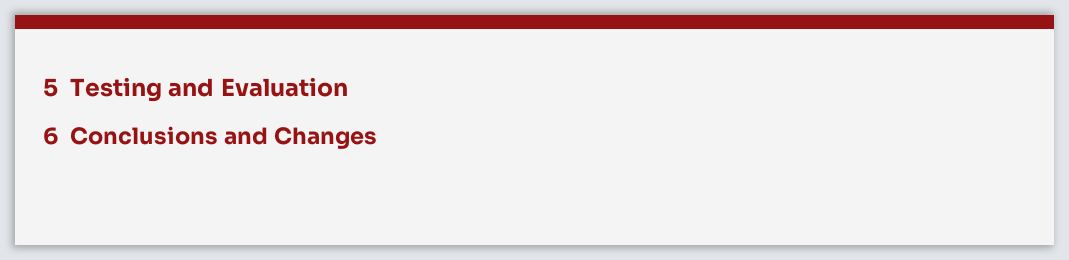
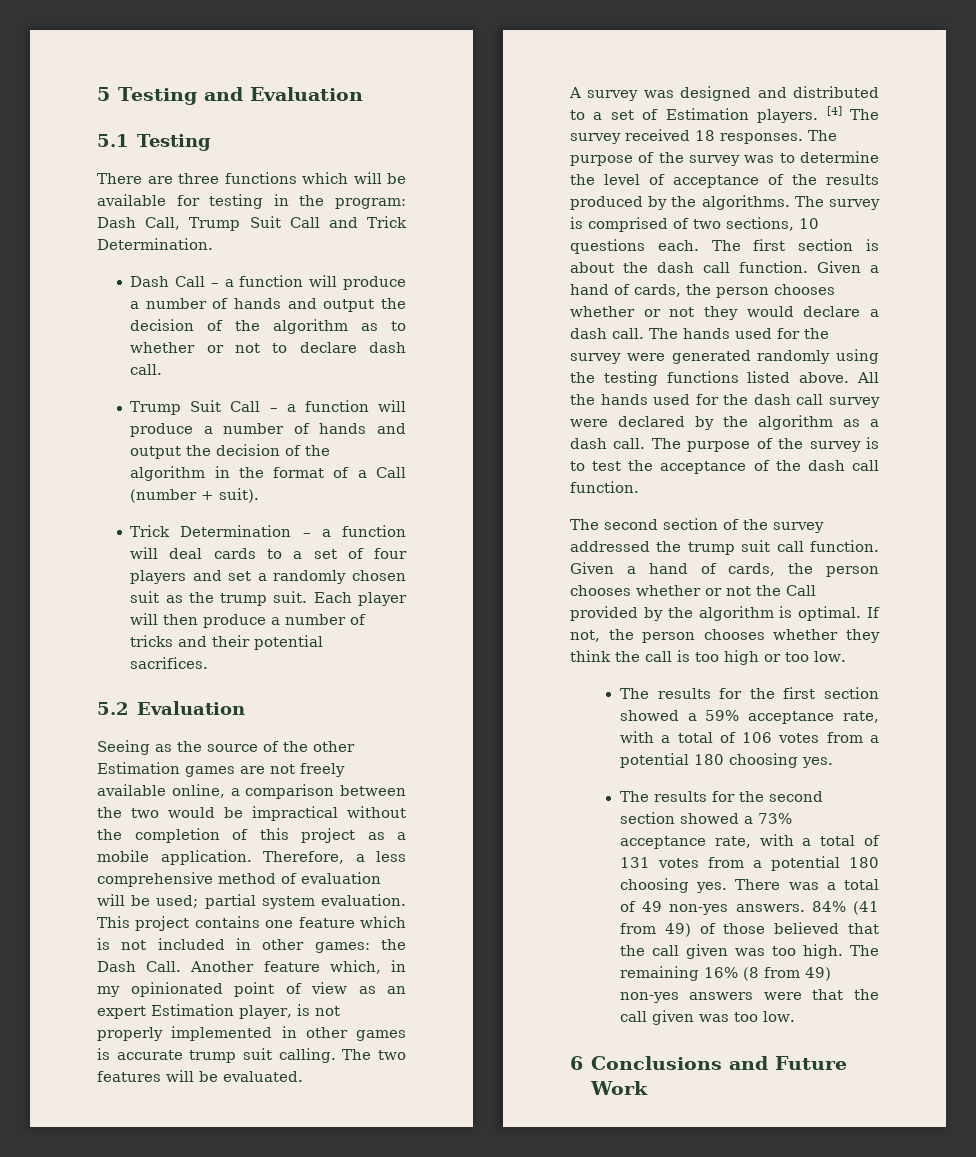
[43,126,378,149] 6 Conclusions and Changes -> [97,134,212,151] [97,172,406,184] [97,194,406,209] [97,216,407,231] [97,238,213,250] [130,275,406,290] [130,298,407,312] [130,319,407,334] [130,342,407,353] [130,364,163,375] [130,400,407,415] [130,423,407,437] [130,444,331,459] [130,466,406,481] [130,488,260,503] [130,525,406,537] [130,547,407,559] [130,570,406,584] [130,591,407,606] [130,613,367,628] [130,635,324,650] [130,657,209,669] [97,701,245,715] [97,740,355,755] [97,762,345,777] [97,784,406,799] [97,806,406,821] [97,828,406,843] [97,850,406,865] [97,872,381,887] [97,894,406,909] [97,916,406,931] [97,938,406,953] [97,960,406,974] [97,982,406,997] [97,1004,340,1019] [97,1026,406,1041] [97,1048,406,1063] [97,1070,303,1082] [569,86,879,101] [570,106,879,123] [570,129,837,144] [570,151,879,166] [570,174,879,188] [570,195,880,210] [570,217,819,232] [570,239,879,254] [570,261,879,273] [570,284,835,298] [570,306,879,320] [570,328,829,339] [570,349,879,364] [570,371,879,386] [570,394,880,408] [570,415,879,430] [570,437,879,452] [570,460,879,474] [570,481,639,493] [570,518,824,533] [570,540,879,555] [570,562,879,577] [570,585,816,596] [570,606,880,621] [570,629,880,643] [570,650,846,665] [619,687,879,699] [619,710,879,724] [619,731,879,743] [619,753,833,768] [619,791,823,802] [619,812,792,824] [619,834,880,849] [619,856,879,871] [619,878,879,893] [619,901,879,915] [619,922,879,937] [619,944,879,959] [619,966,831,981] [619,989,879,1003] [619,1010,795,1025] [570,1056,847,1070] [589,1081,649,1095] 5.1 Testing // There are three functions which will be available for testing in the program: Dash Call, Trump Suit Call and Trick Determination. // Dash Call – a function will produce a number of hands and output the decision of the algorithm as to whether or not to declare dash call. // Trump Suit Call – a function will produce a number of hands and output the decision of the algorithm in the format of a Call (number + suit). // Trick Determination – a function will deal cards to a set of four players and set a randomly chosen suit as the trump suit. Each player will then produce a number of tricks and their potential sacrifices. // 5.2 Evaluation // Seeing as the source of the other Estimation games are not freely available online, a comparison between the two would be impractical without the completion of this project as a mobile application. Therefore, a less comprehensive method of evaluation will be used; partial system evaluation. This project contains one feature which is not included in other games: the Dash Call. Another feature which, in my opinionated point of view as an expert Estimation player, is not properly implemented in other games is accurate trump suit calling. The two features will be evaluated. // A survey was designed and distributed to a set of Estimation players. [4] The survey received 18 responses. The purpose of the survey was to determine the level of acceptance of the results produced by the algorithms. The survey is comprised of two sections, 10 questions each. The first section is about the dash call function. Given a hand of cards, the person chooses whether or not they would declare a dash call. The hands used for the survey were generated randomly using the testing functions listed above. All the hands used for the dash call survey were declared by the algorithm as a dash call. The purpose of the survey is to test the acceptance of the dash call function. // The second section of the survey addressed the trump suit call function. Given a hand of cards, the person chooses whether or not the Call provided by the algorithm is optimal. If not, the person chooses whether they think the call is too high or too low. // The results for the first section showed a 59% acceptance rate, with a total of 106 votes from a potential 180 choosing yes. // The results for the second section showed a 73% acceptance rate, with a total of 131 votes from a potential 180 choosing yes. There was a total of 49 non-yes answers. 84% (41 from 49) of those believed that the call given was too high. The remaining 16% (8 from 49) non-yes answers were that the call given was too low. // 6 Conclusions and Future Work

